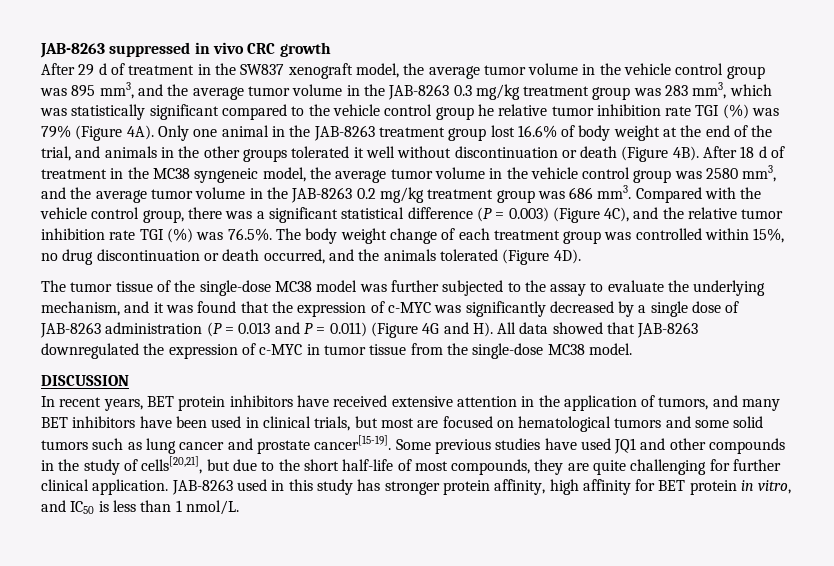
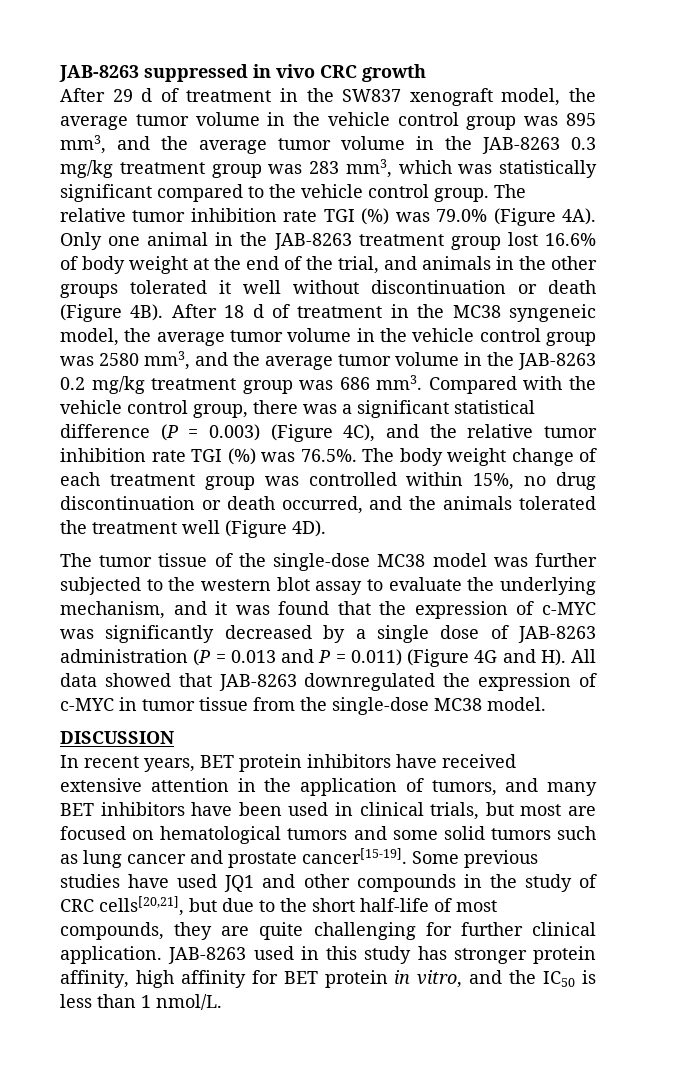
[435,104,780,120] [41,125,71,138] group he relative tumor inhibition rate TGI (%) was 79% -> [434,184,526,202] [60,208,488,225] group. The relative tumor inhibition rate TGI (%) was 79.0%
(498, 255) none -> [60,520,220,534] the treatment well
(546, 286) none -> [201,577,310,591] western blot
(138, 465) none -> [60,899,94,912] CRC
(66, 506) none -> [509,970,537,984] the

